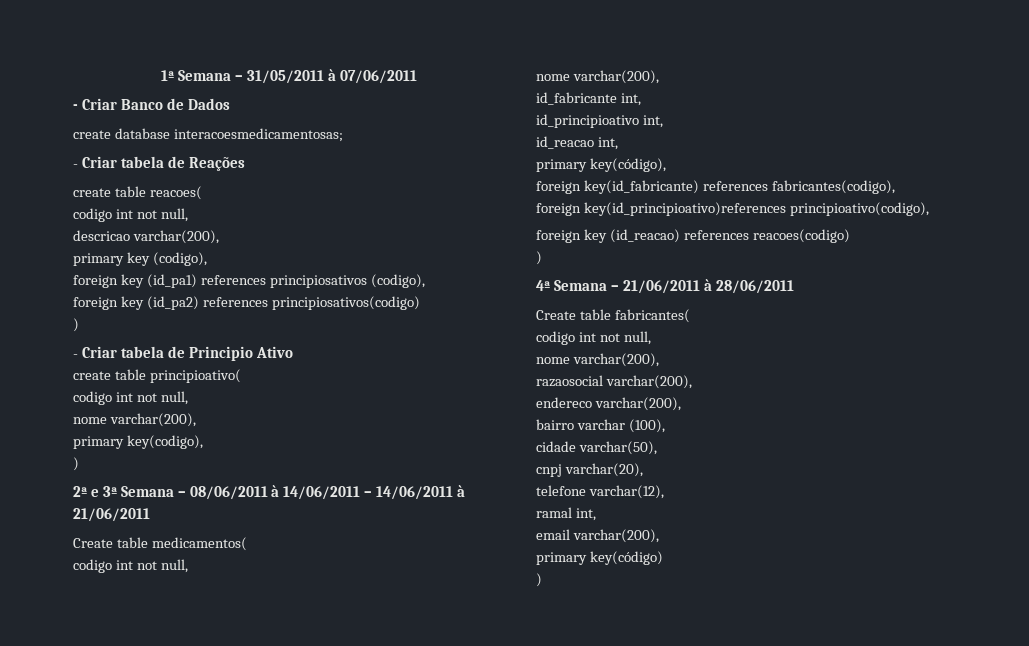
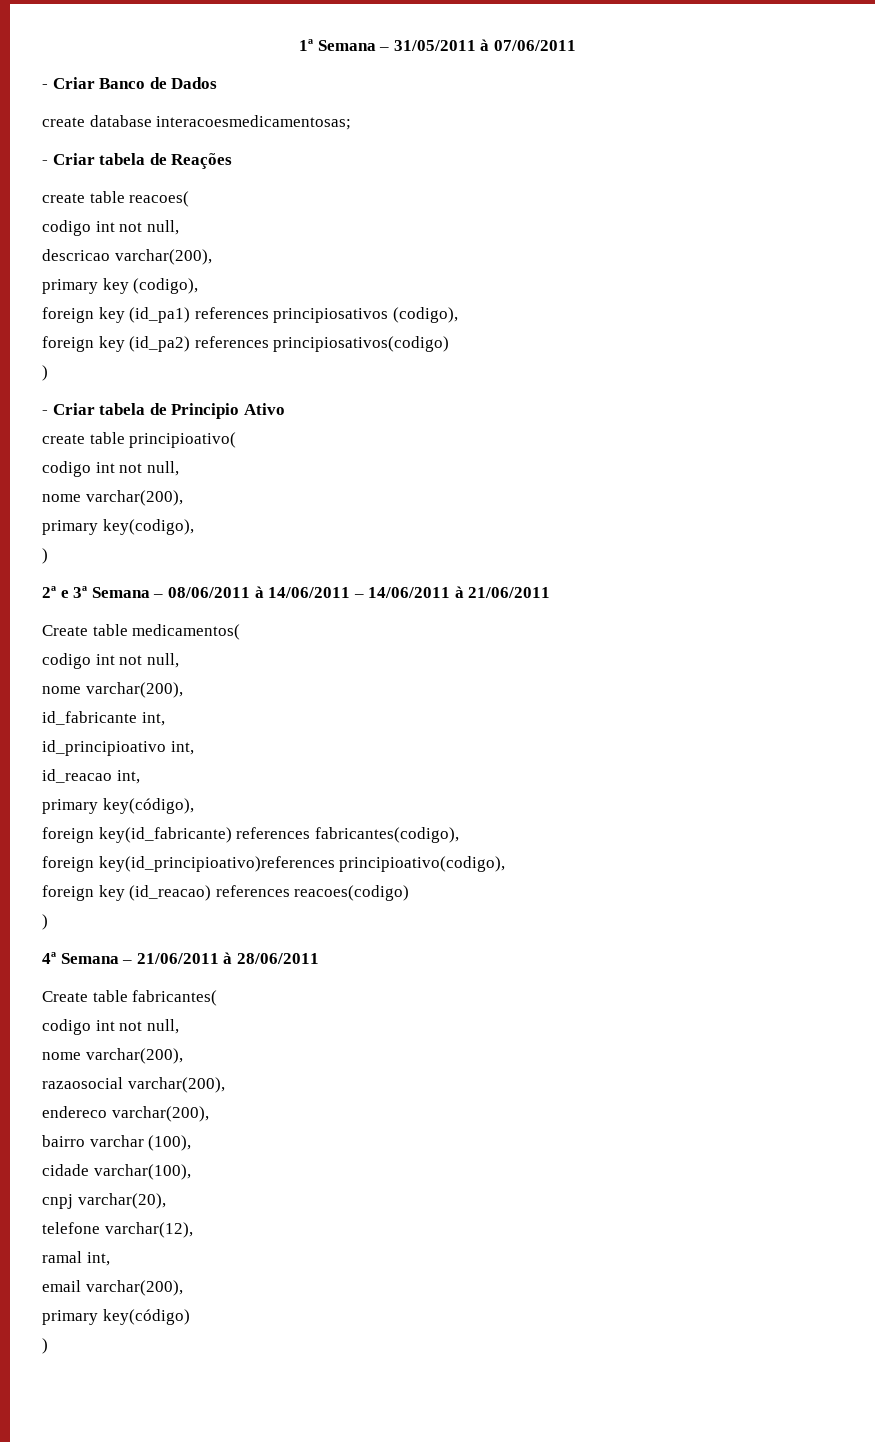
[578,441,657,455] varchar(50), -> [93,1164,191,1180] varchar(100),

